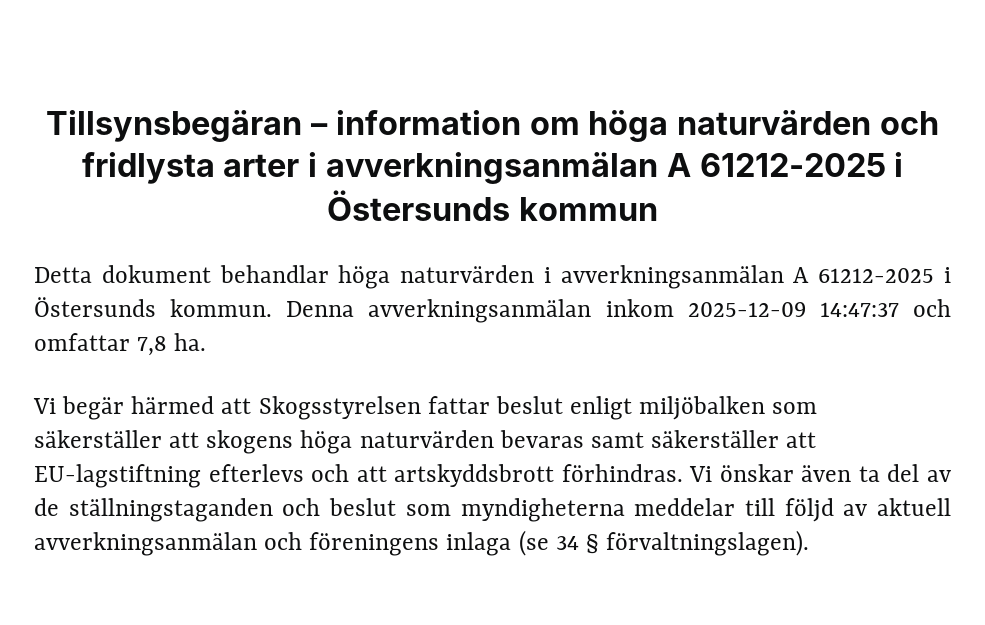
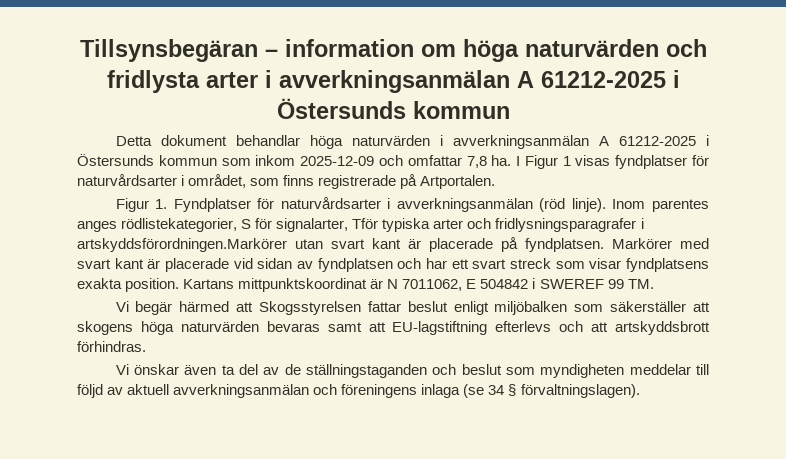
[170,299,592,323] kommun. Denna avverkningsanmälan -> [158,155,251,166] kommun som
[819,302,899,317] 14:47:37 -> (375, 161) none
(207, 342) none -> [516,155,709,169] [77,174,496,189] [115,197,709,212] [77,218,644,232] [77,237,709,252] [77,258,709,272] [77,278,654,292] I Figur 1 visas fyndplatser för naturvårdsarter i området, som finns registrerade på Artportalen. // Figur 1. Fyndplatser för naturvårdsarter i avverkningsanmälan (röd linje). Inom parentes anges rödlistekategorier, S för signalarter, Tför typiska arter och fridlysningsparagrafer i artskyddsförordningen.Markörer utan svart kant är placerade på fyndplatsen. Markörer med svart kant är placerade vid sidan av fyndplatsen och har ett svart streck som visar fyndplatsens exakta position. Kartans mittpunktskoordinat är N 7011062, E 504842 i SWEREF 99 TM.
[651,430,780,448] säkerställer -> (362, 327) none
(683, 473) none -> (146, 346) //
[460,498,625,522] myndigheterna -> [540,364,625,378] myndigheten

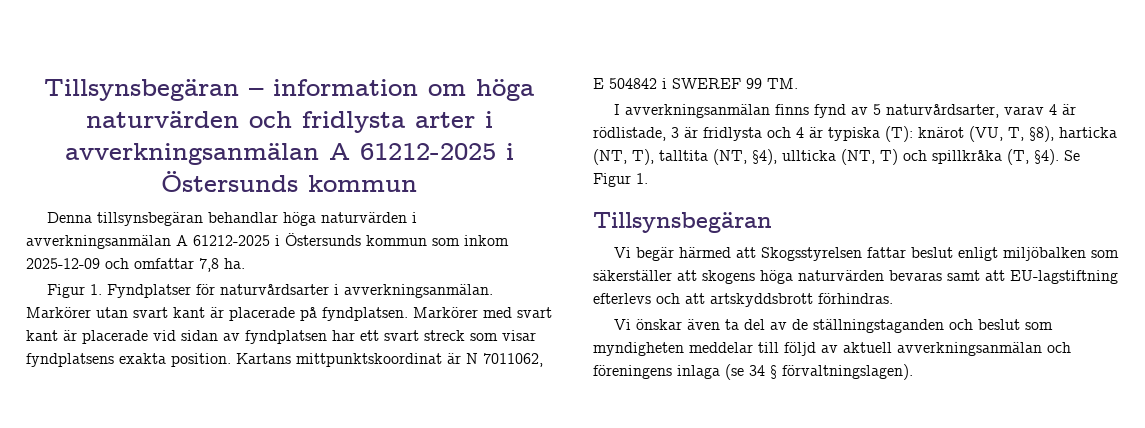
[115,135,227,146] Detta dokument -> [47,212,204,226] Denna tillsynsbegäran
[516,155,709,169] [77,174,496,189] I Figur 1 visas fyndplatser för naturvårdsarter i området, som finns registrerade på Artportalen. -> (245, 263) none
[396,198,709,212] [77,218,644,232] [77,238,287,252] avverkningsanmälan (röd linje). Inom parentes anges rödlistekategorier, S för signalarter, Tför typiska arter och fridlysningsparagrafer i artskyddsförordningen.Markörer -> [344,284,494,298] [26,307,91,318] avverkningsanmälan. Markörer
[397,258,422,269] och -> (327, 337) none
(654, 284) none -> [614,104,1077,118] [593,126,1117,142] [593,149,1080,165] [593,173,648,187] [593,212,772,233] // I avverkningsanmälan finns fynd av 5 naturvårdsarter, varav 4 är rödlistade, 3 är fridlysta och 4 är typiska (T): knärot (VU, T, §8), harticka (NT, T), talltita (NT, §4), ullticka (NT, T) och spillkråka (T, §4). Se Figur 1. // Tillsynsbegäran

